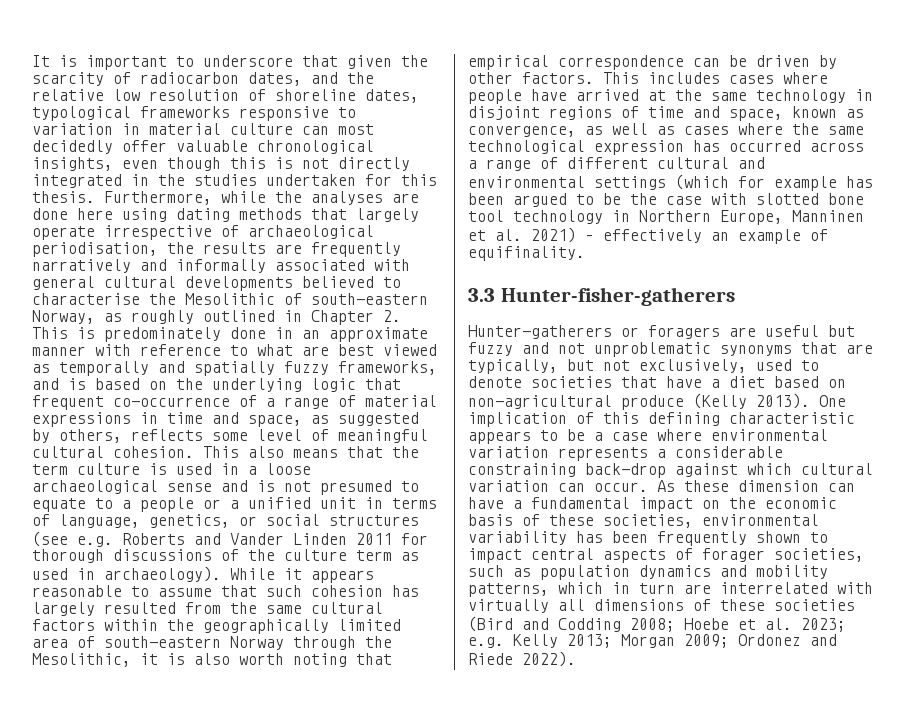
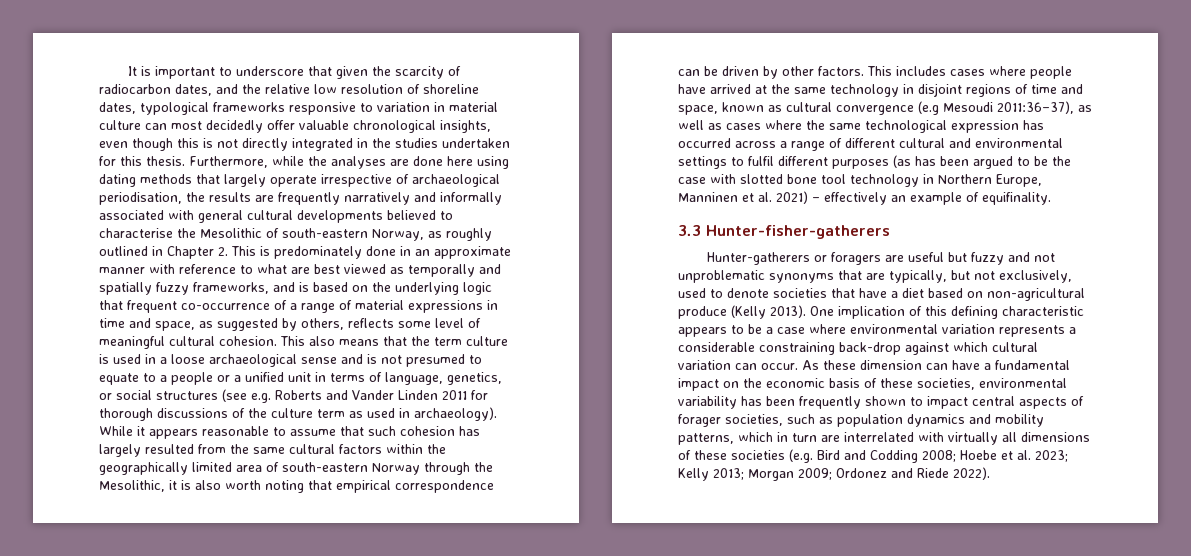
[468,125,576,137] convergence, -> [786,101,1074,115] cultural convergence (e.g Mesoudi 2011:36–37),
[675,174,837,191] (which for example -> [731,155,911,169] to fulfil different purposes (as
[468,616,513,632] (Bird -> [789,449,840,463] (e.g. Bird
[468,637,504,648] e.g. -> (1068, 456) none

